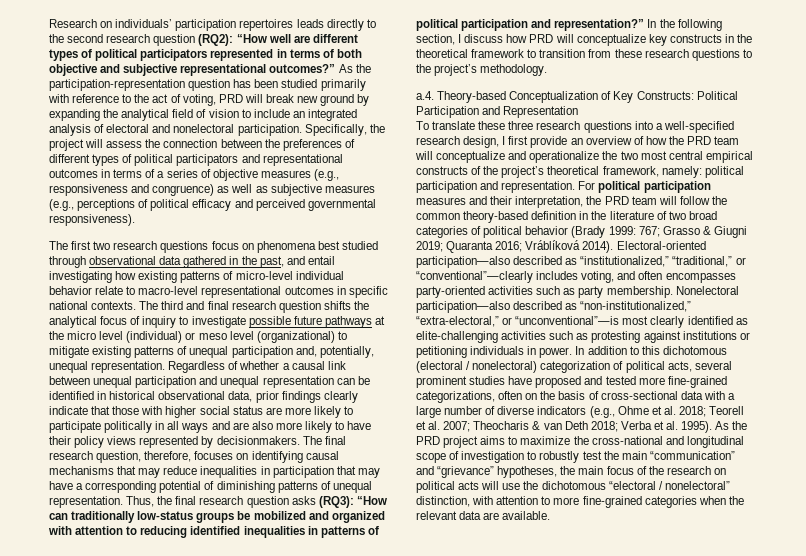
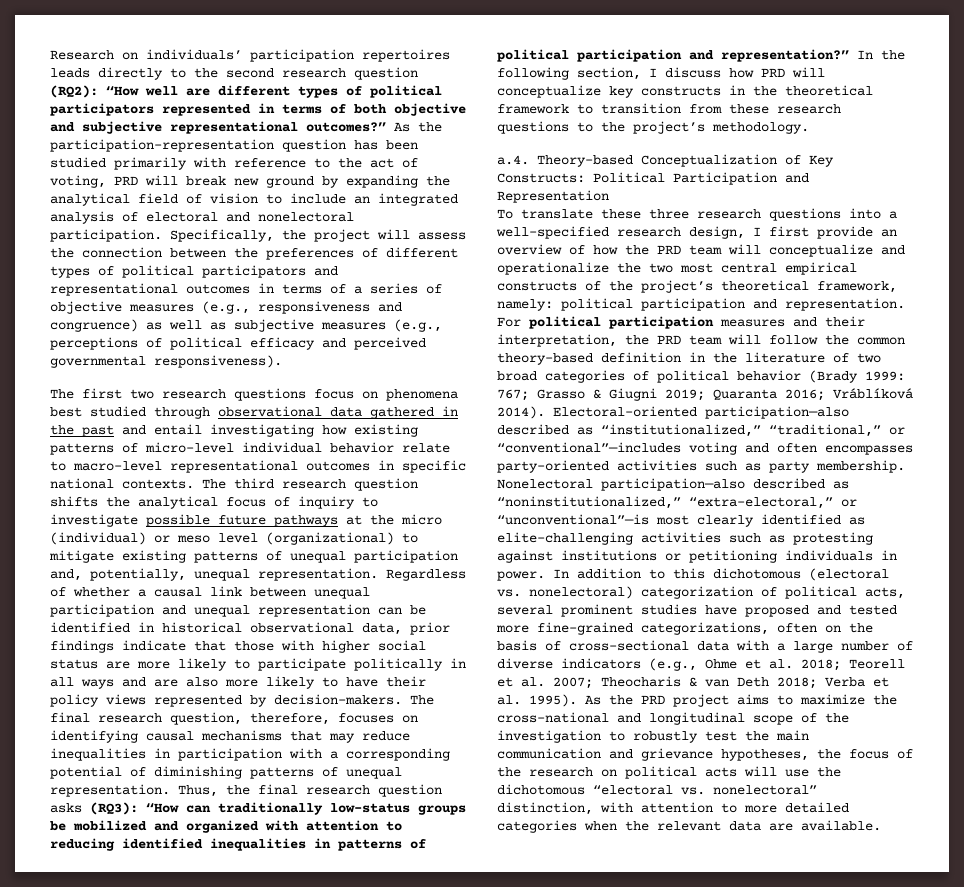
[259,256,284,268] past, -> [82,425,114,437] past
[186,301,229,310] and final -> (274, 483) none
[99,331,124,340] level -> (442, 519) none
[323,391,358,403] clearly -> (114, 646) none
[216,436,300,445] decisionmakers. -> [274,694,402,705] decision-makers.
[336,466,380,478] [49,481,73,490] that may have -> [289,748,322,759] with
[416,271,615,283] “conventional”—clearly includes voting, -> [497,442,737,455] “conventional”—includes voting
[580,301,692,312] “non-institutionalized,” -> [497,496,681,509] “noninstitutionalized,”
[466,361,471,370] / -> [497,589,521,597] vs.
(460, 455) none -> [825,713,849,723] the
[649,451,735,460] [416,466,495,478] “communication” and “grievance” -> [497,748,713,761] communication and grievance
[578,466,604,475] main -> (841, 754) none
[658,481,663,490] / -> [681,787,705,795] vs.
[582,496,642,508] fine-grained -> [785,802,849,813] detailed

